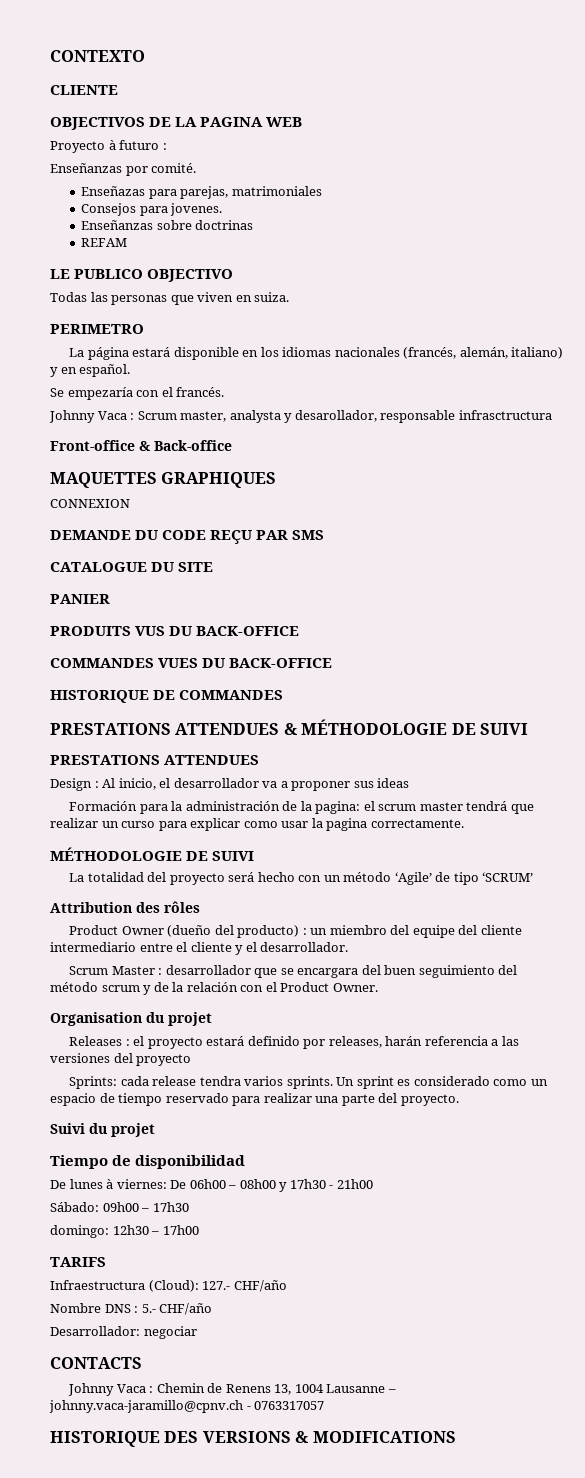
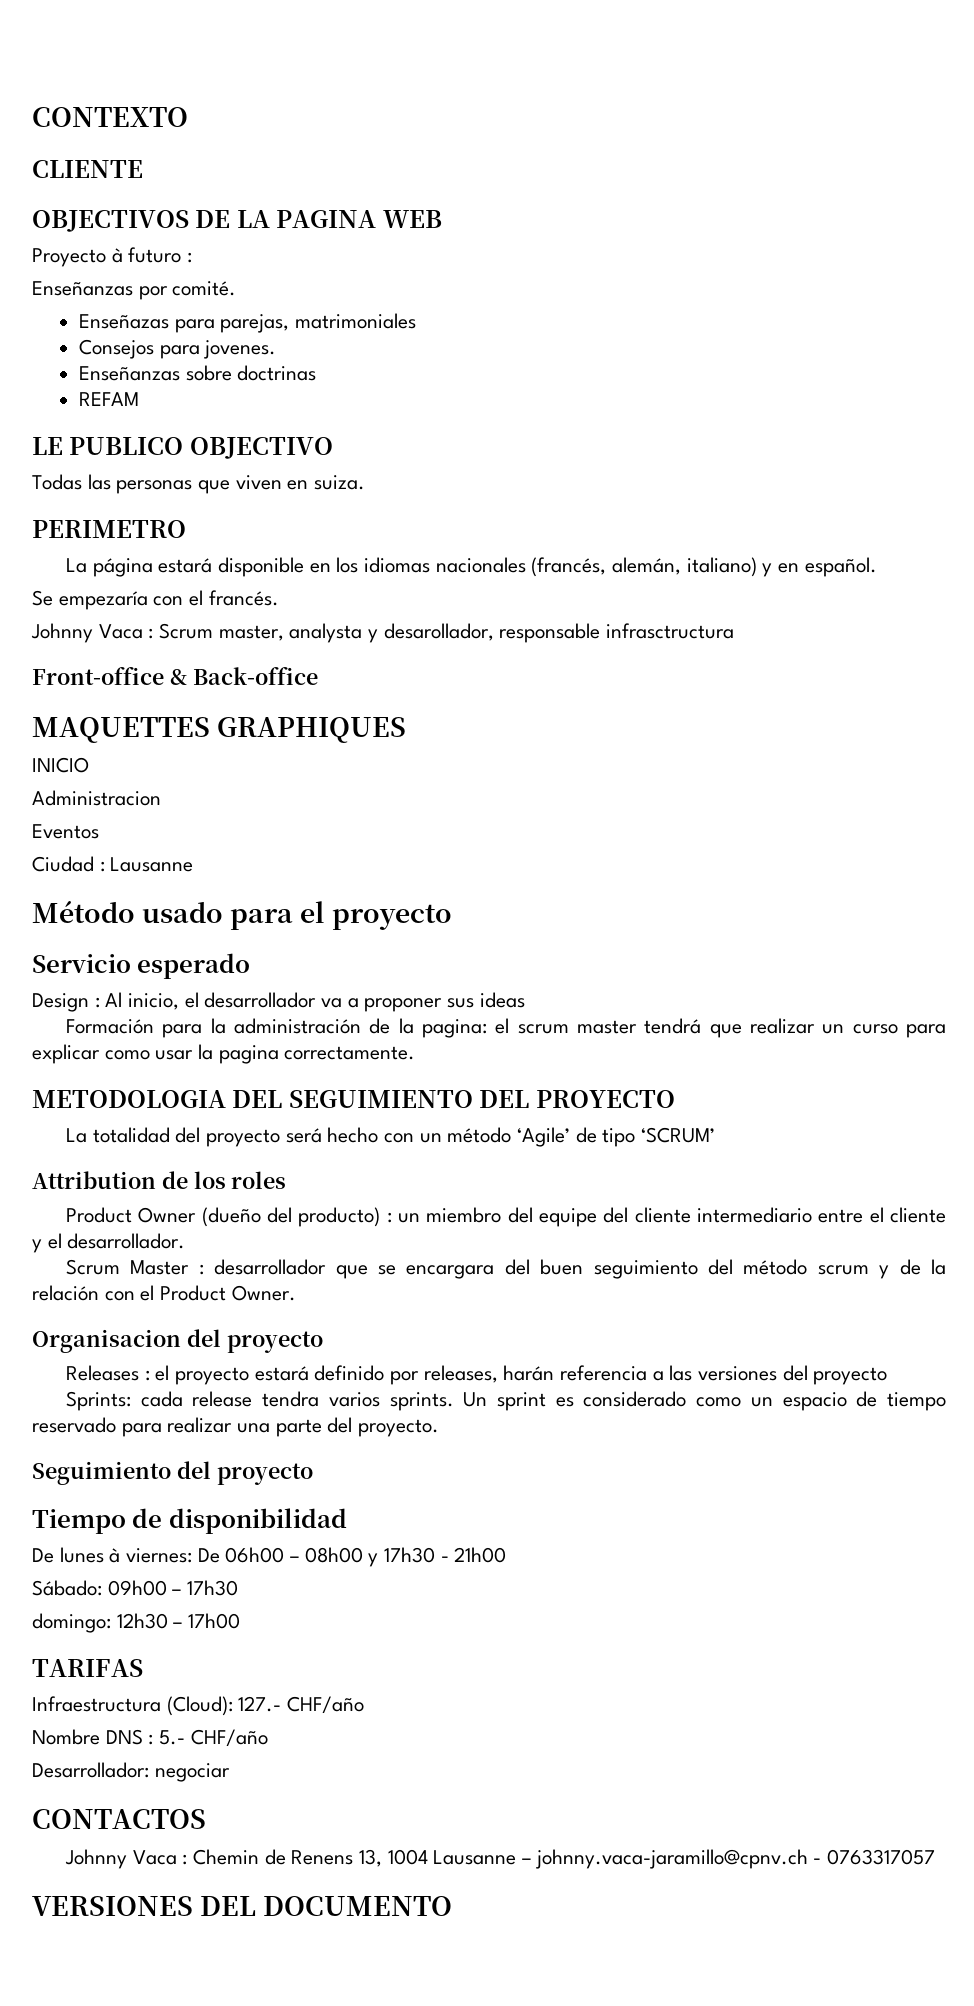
[50,499,130,508] [50,530,325,544] [50,562,214,572] [50,594,110,604] [50,626,300,636] [50,658,333,668] [50,690,284,703] [50,719,529,735] [50,755,260,765] CONNEXION // DEMANDE DU CODE REÇU PAR SMS // CATALOGUE DU SITE // PANIER // PRODUITS VUS DU BACK-OFFICE // COMMANDES VUES DU BACK-OFFICE // HISTORIQUE DE COMMANDES // PRESTATIONS ATTENDUES & MÉTHODOLOGIE DE SUIVI // PRESTATIONS ATTENDUES -> [32,757,89,773] [32,790,161,806] [32,824,99,839] [32,856,194,872] [32,900,452,930] [32,953,251,979] INICIO // Administracion // Eventos // Ciudad : Lausanne // Método usado para el proyecto // Servicio esperado
[50,847,255,861] MÉTHODOLOGIE DE SUIVI -> [32,1090,675,1108] METODOLOGIA DEL SEGUIMIENTO DEL PROYECTO
[136,901,200,913] des rôles -> [161,1171,287,1189] de los roles
[50,1012,212,1026] Organisation du projet -> [32,1329,323,1353] Organisacion del proyecto
[50,1123,155,1137] Suivi du projet -> [32,1461,313,1485] Seguimiento del proyecto
[50,1257,106,1267] TARIFS -> [32,1659,143,1677] TARIFAS
[50,1357,142,1369] CONTACTS -> [32,1809,206,1829] CONTACTOS
[50,1431,456,1447] HISTORIQUE DES VERSIONS & MODIFICATIONS -> [32,1896,453,1916] VERSIONES DEL DOCUMENTO

